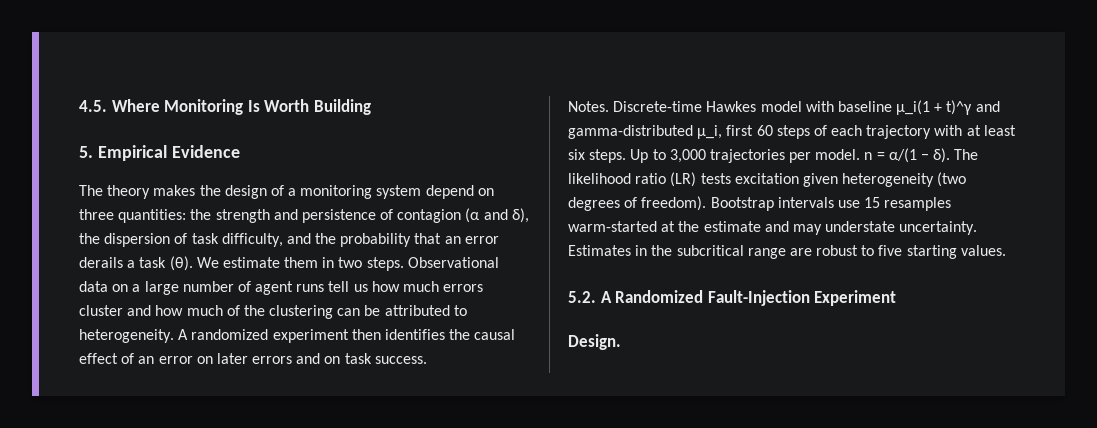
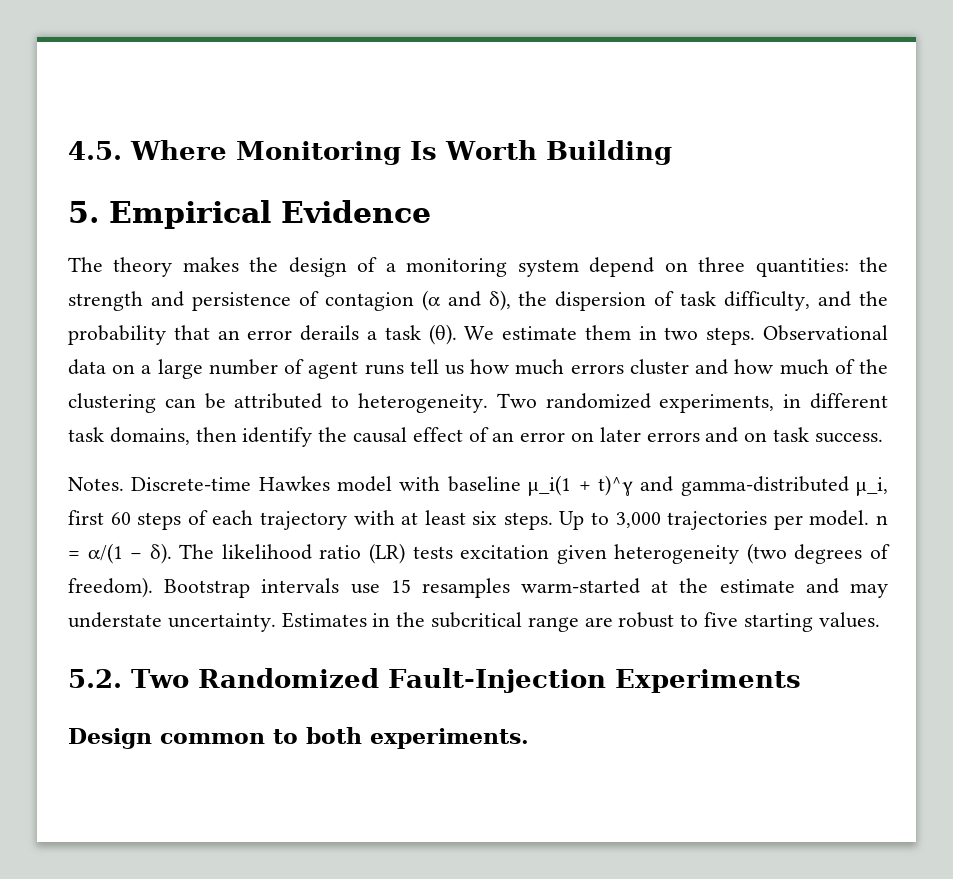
[178,329,445,343] A randomized experiment then identifies -> [496,393,888,413] [68,427,313,447] Two randomized experiments, in different task domains, then identify
[600,291,612,303] A -> [131,669,189,688] Two
[814,290,897,306] [568,334,621,350] Experiment // Design. -> [614,669,801,693] [68,727,529,749] Experiments // Design common to both experiments.

